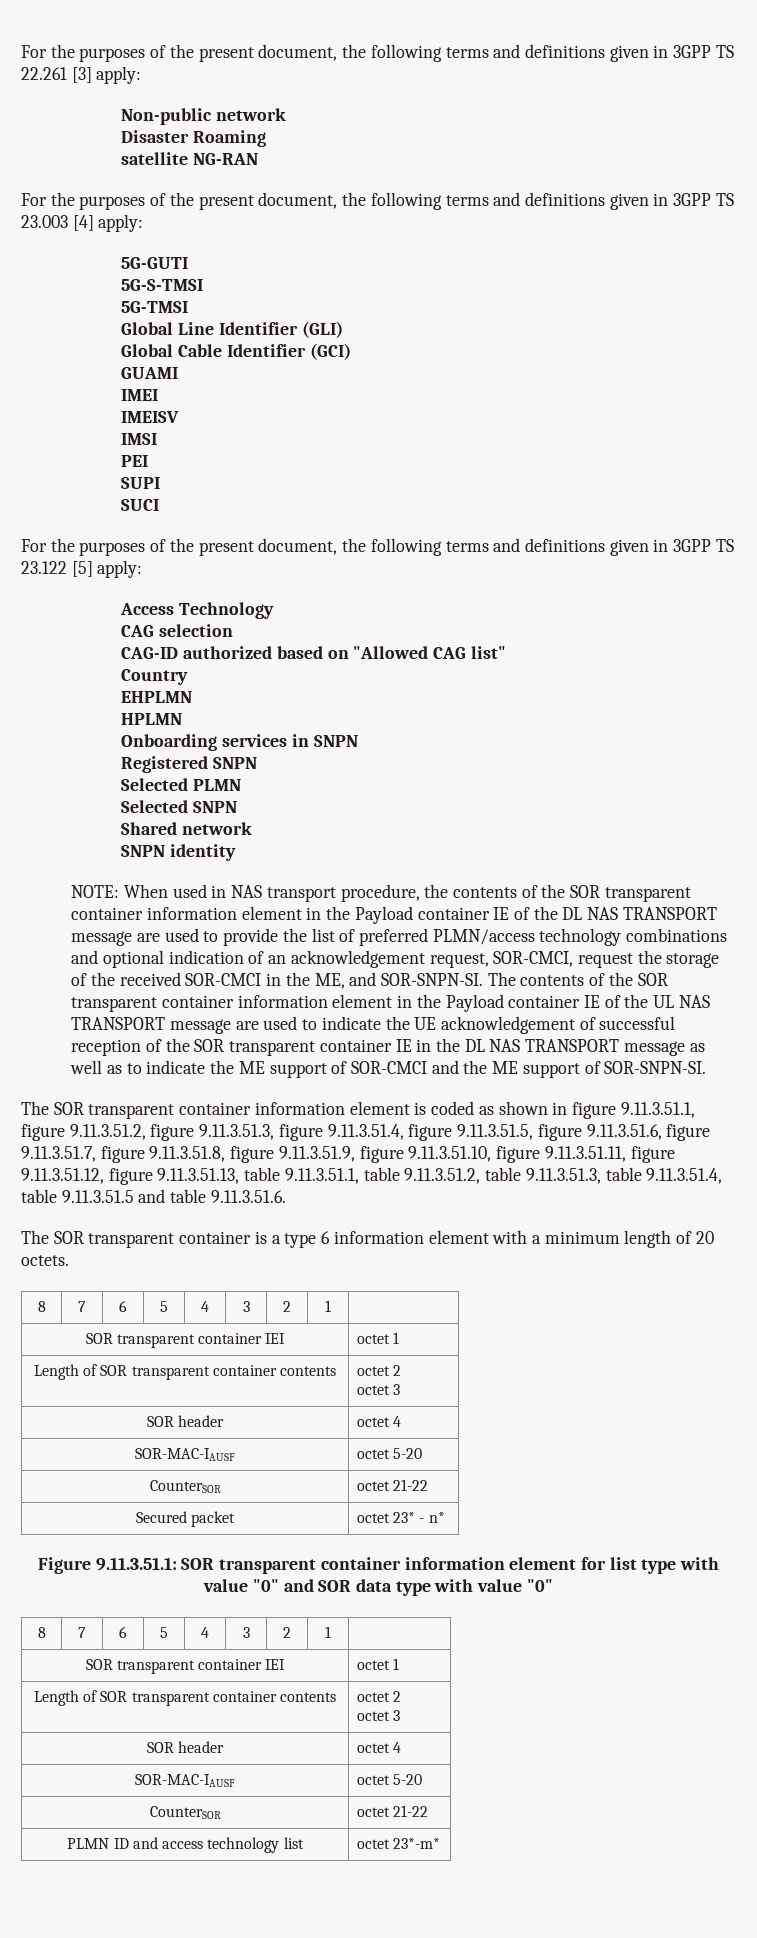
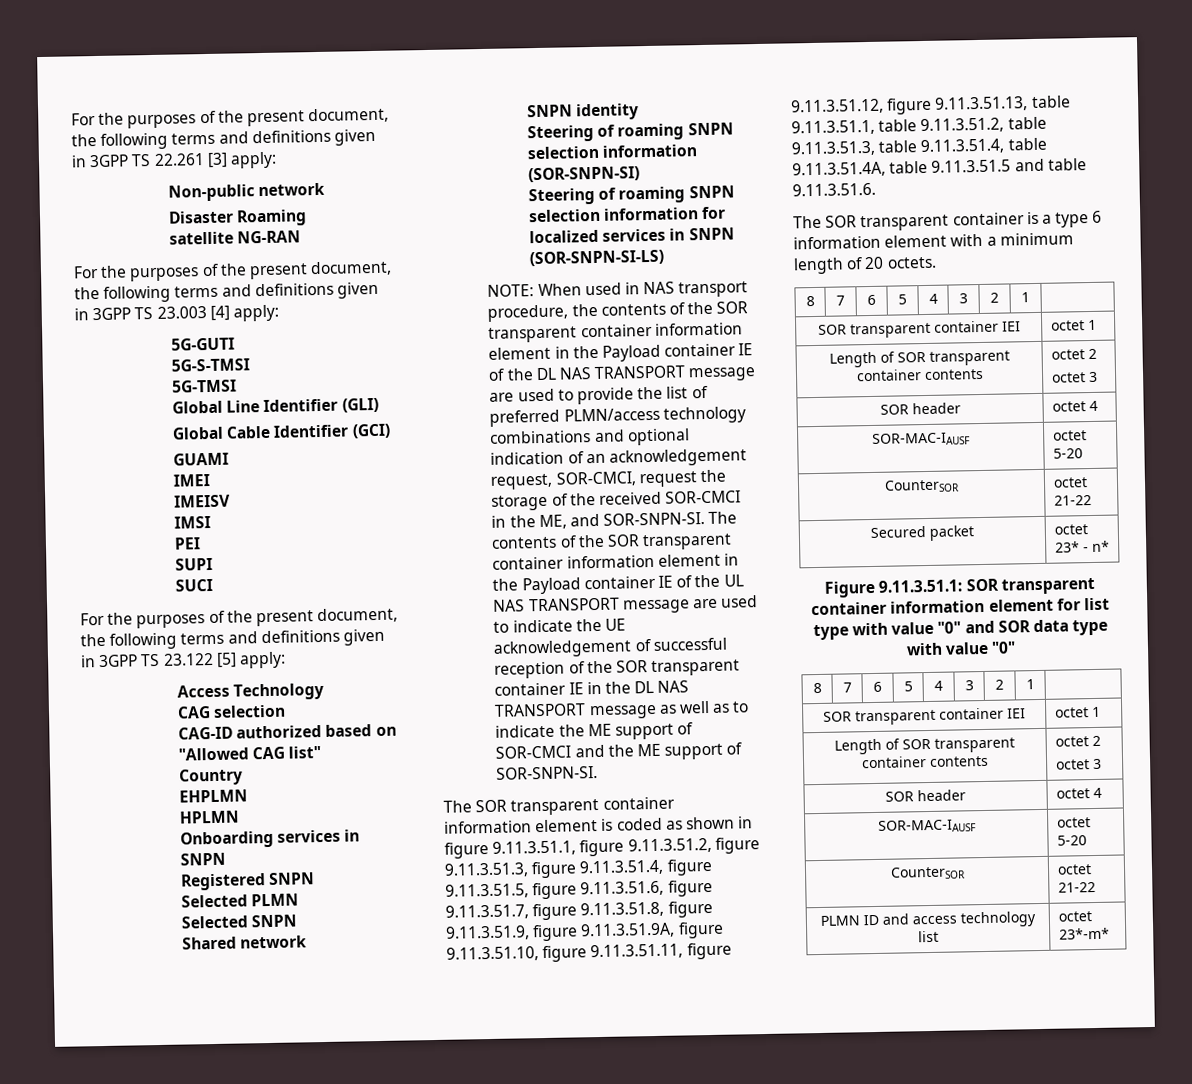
(237, 852) none -> [527,122,734,143] [527,144,699,160] [528,166,640,183] [528,185,735,206] [528,206,727,223] [529,227,735,244] [529,249,664,267] // Steering of roaming SNPN selection information (SOR-SNPN-SI) // Steering of roaming SNPN selection information for localized services in SNPN (SOR-SNPN-SI-LS)
(404, 1154) none -> [580,921,724,939] 9.11.3.51.9A, figure
(57, 1196) none -> [792,160,929,178] 9.11.3.51.4A, table

